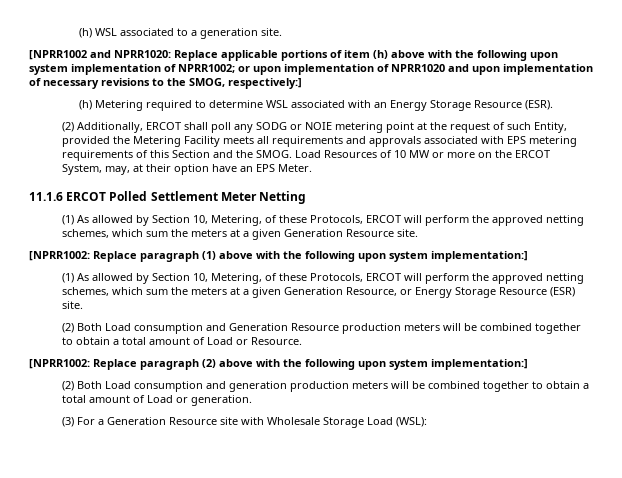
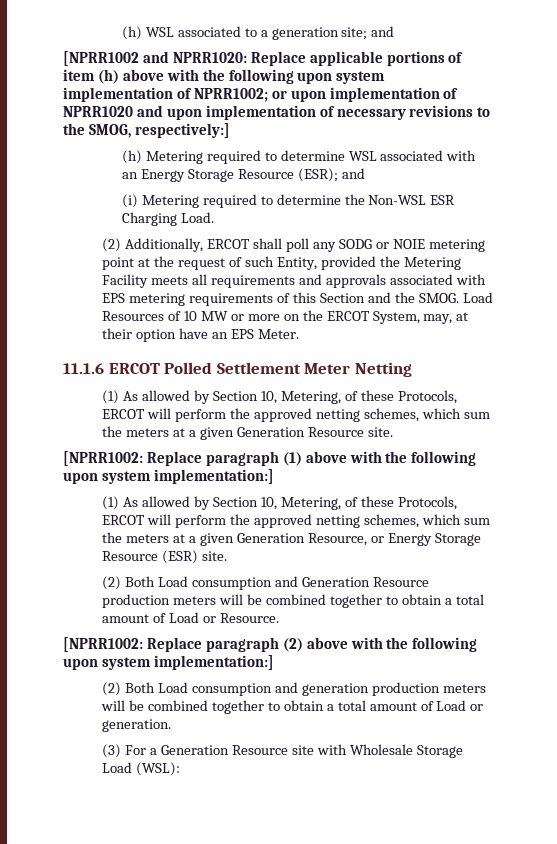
[260,28,282,36] site. -> [341,26,395,40] site; and
[524,100,553,110] (ESR). -> [297,168,365,182] [121,194,456,208] [121,212,214,226] (ESR); and // (i) Metering required to determine the Non-WSL ESR Charging Load.

